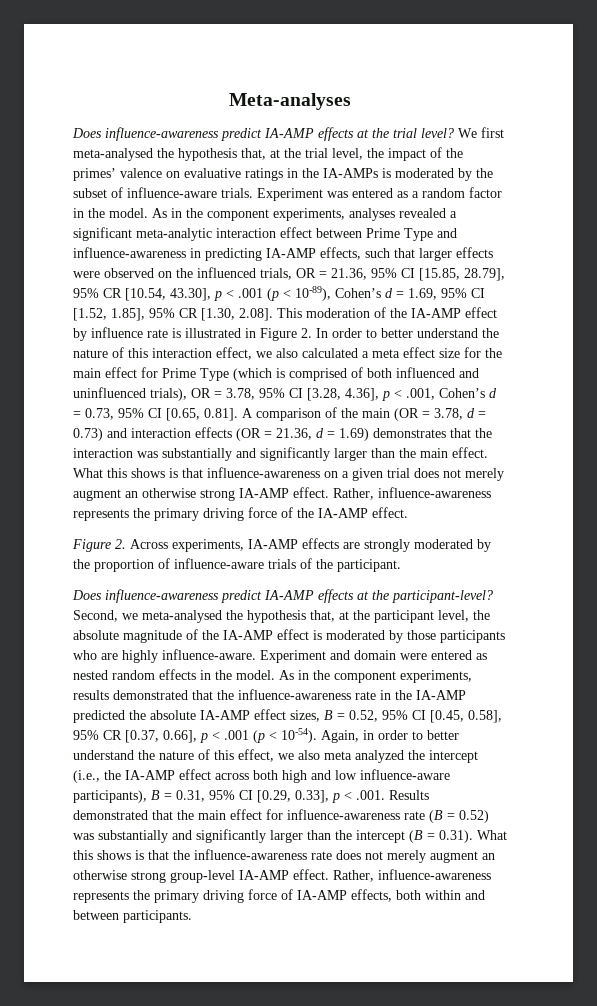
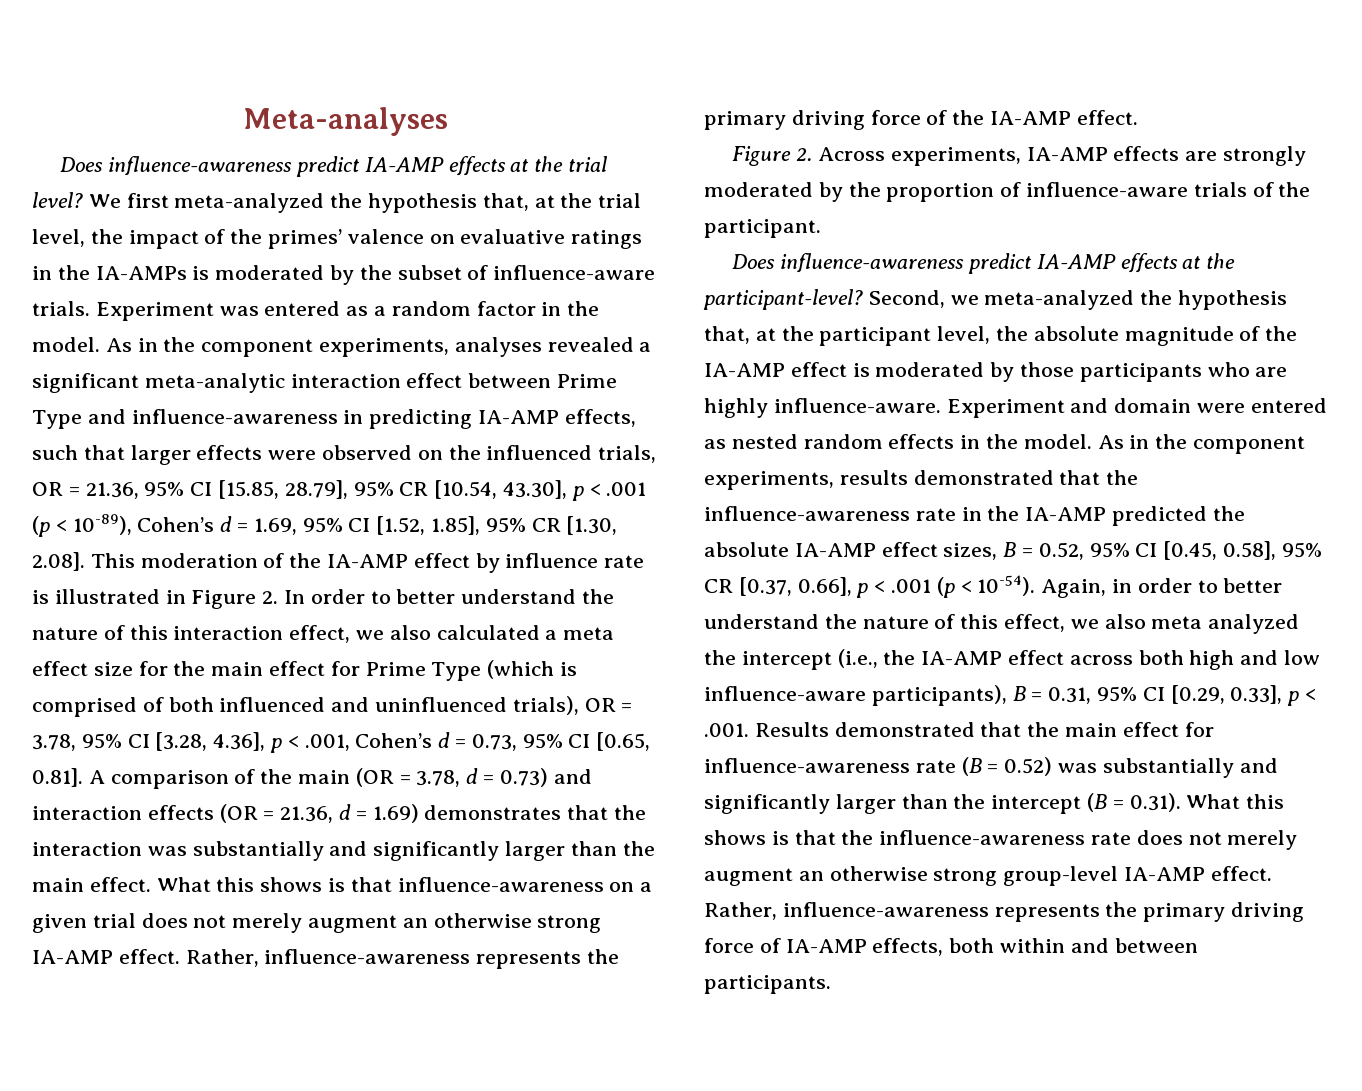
[73,148,153,161] meta-analysed -> [174,193,325,213] meta-analyzed
[142,610,222,623] meta-analysed -> [984,290,1135,310] meta-analyzed

